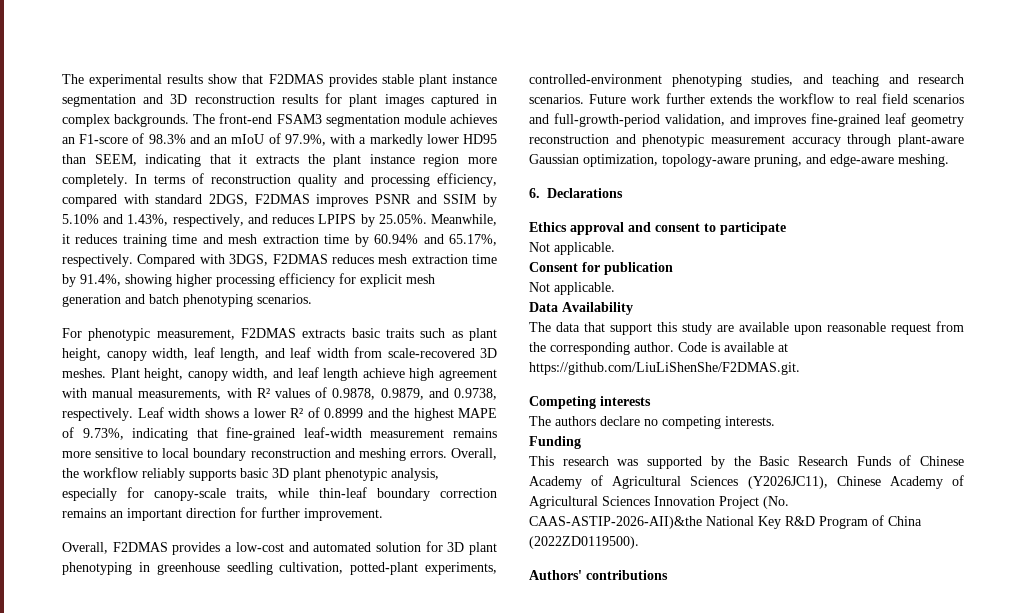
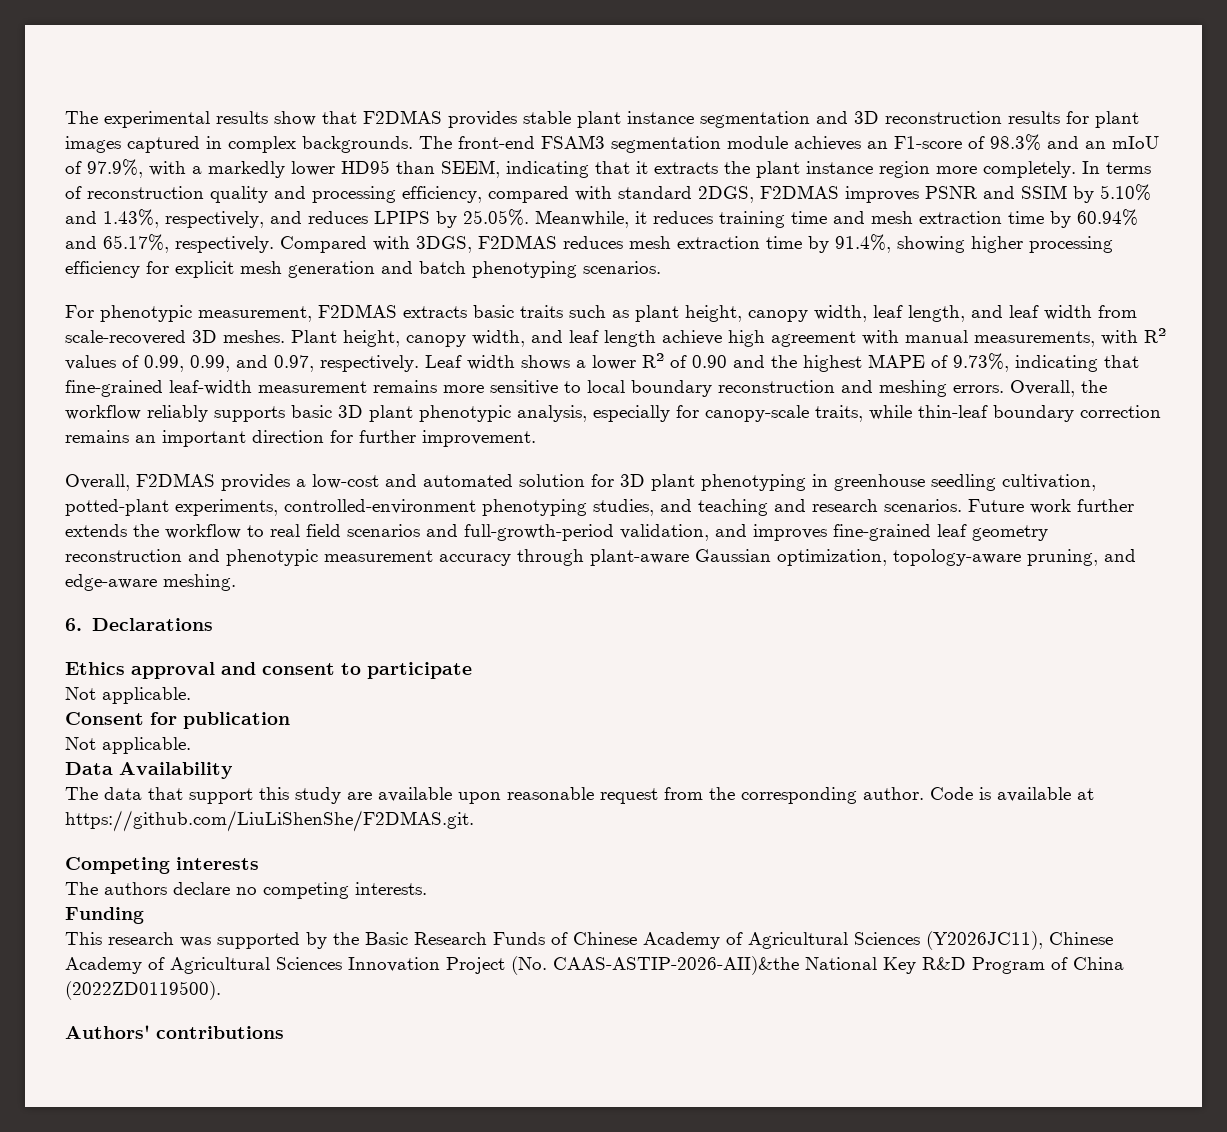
[332,388,497,400] 0.9878, 0.9879, and 0.9738, -> [144,355,314,372] 0.99, 0.99, and 0.97,
[324,408,363,418] 0.8999 -> [692,355,727,368] 0.90

